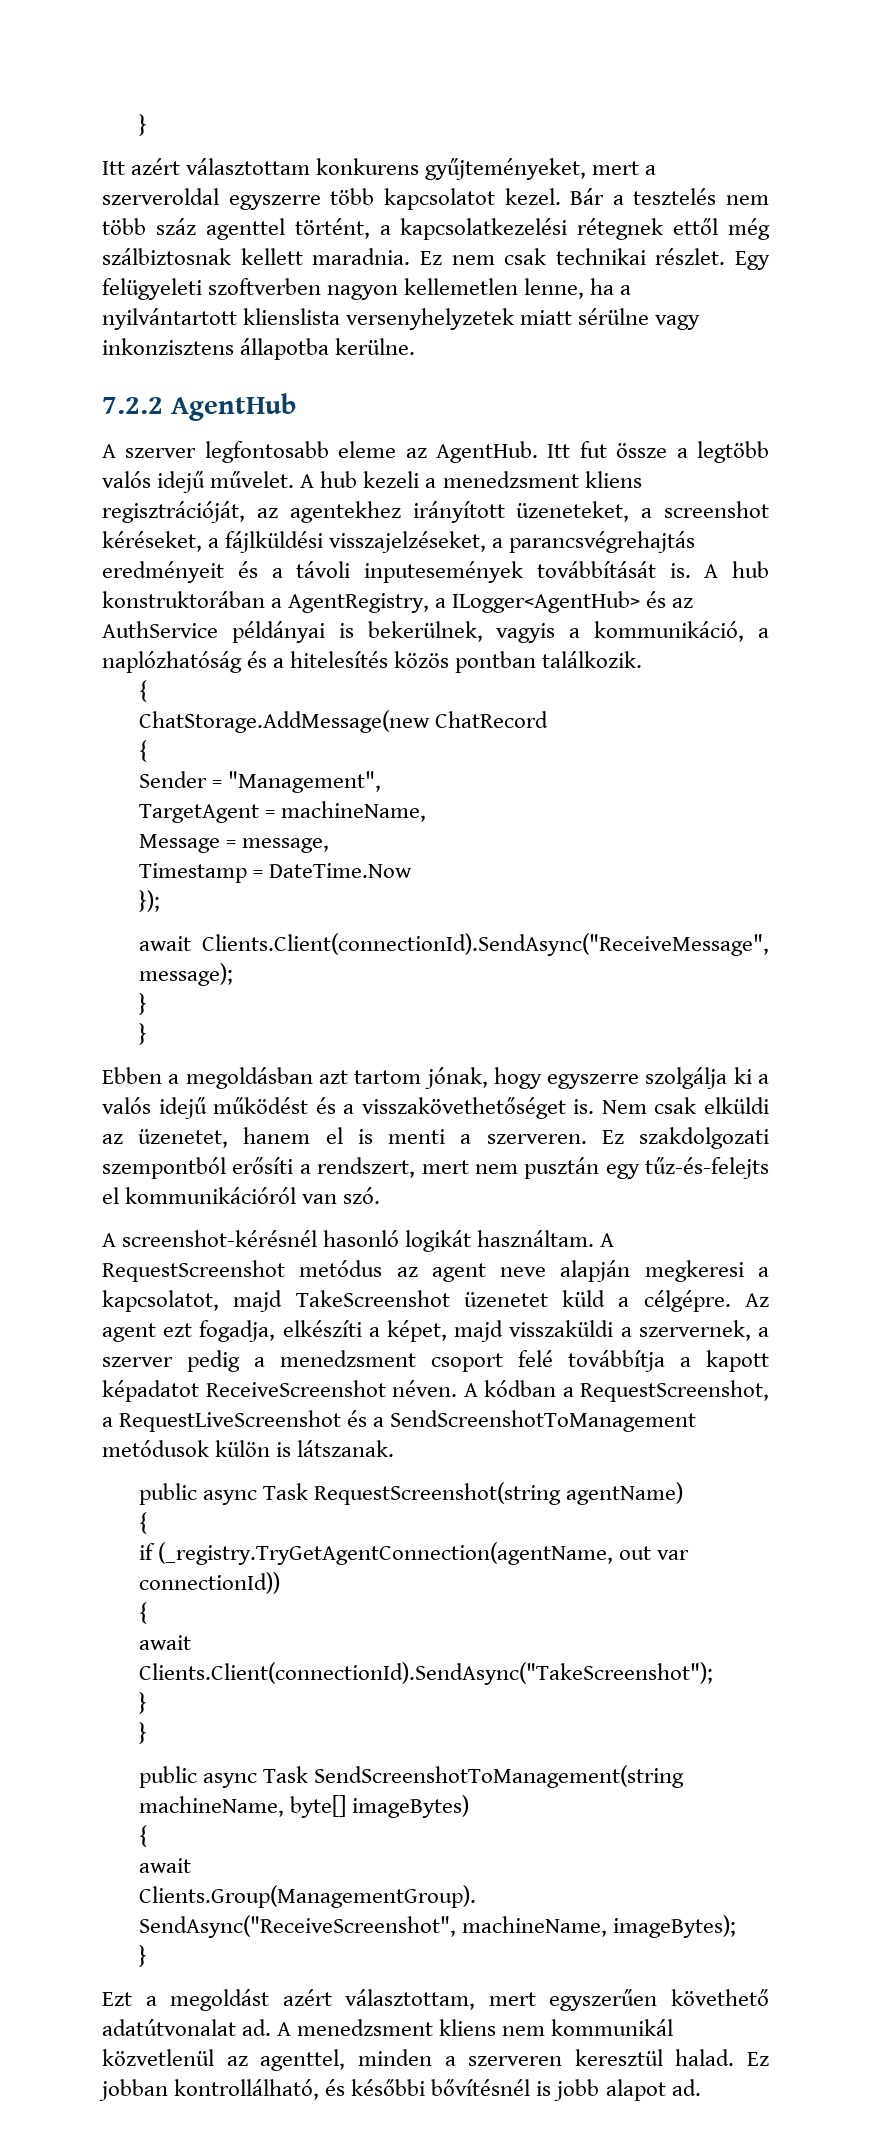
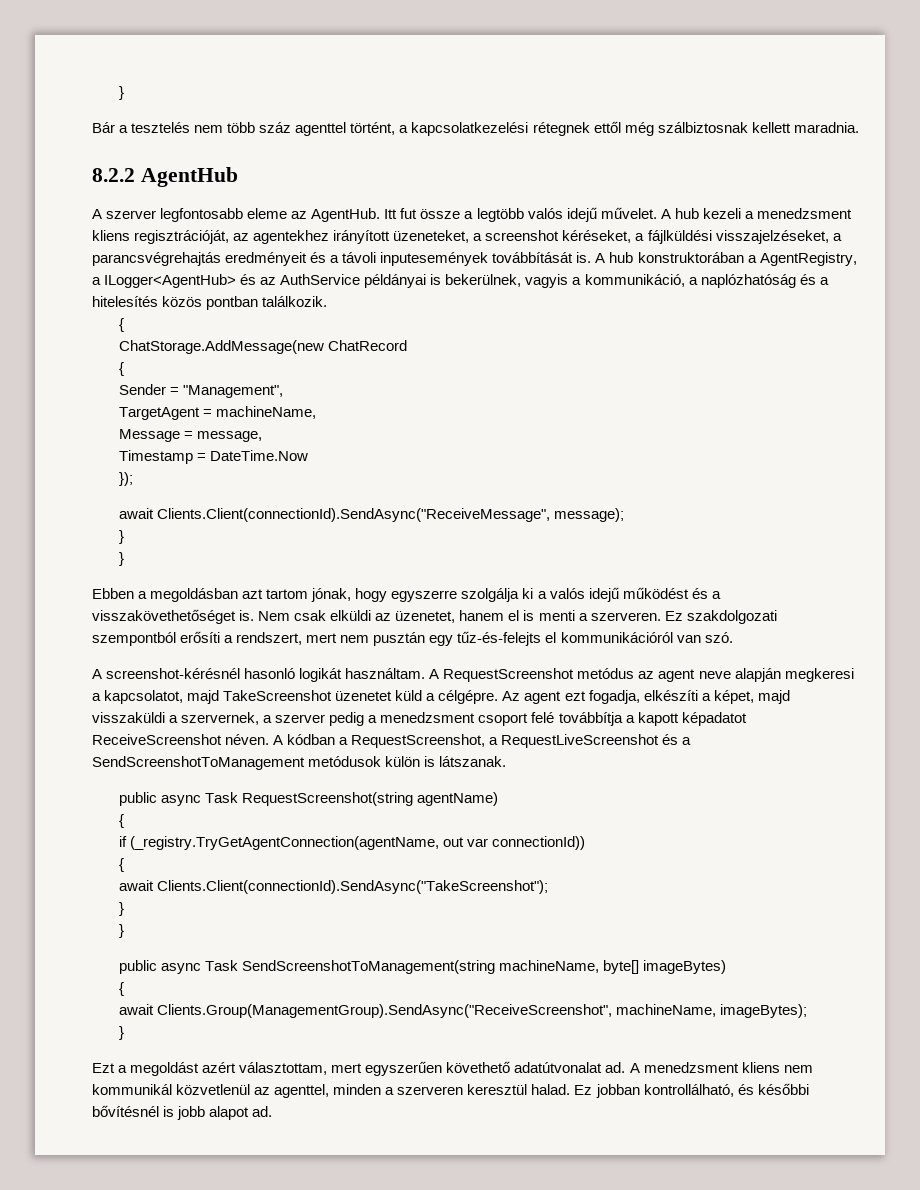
[138,114,147,136] [102,158,657,180] [102,188,561,210] } // Itt azért választottam konkurens gyűjteményeket, mert a szerveroldal egyszerre több kapcsolatot kezel. -> [118,86,124,100] } //
[419,248,770,270] [102,278,632,300] [102,308,701,330] [102,338,416,360] [102,397,163,414] Ez nem csak technikai részlet. Egy felügyeleti szoftverben nagyon kellemetlen lenne, ha a nyilvántartott klienslista versenyhelyzetek miatt sérülne vagy inkonzisztens állapotba kerülne. // 7.2.2 -> [92,168,135,182] // 8.2.2

